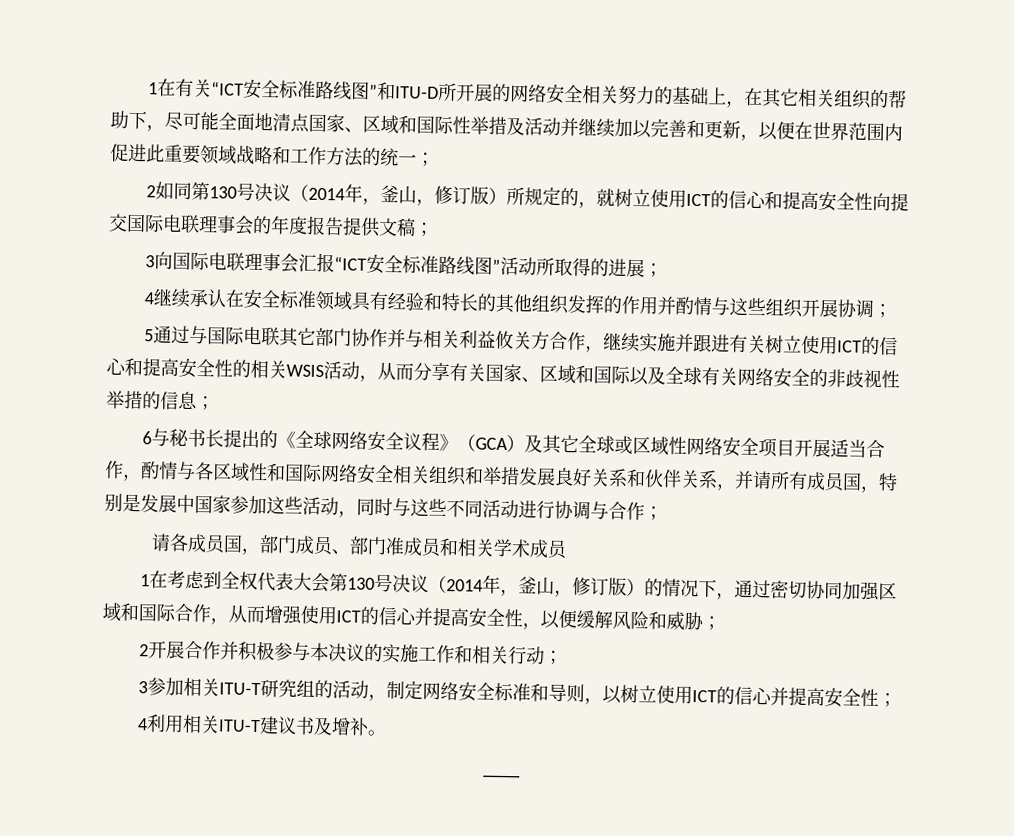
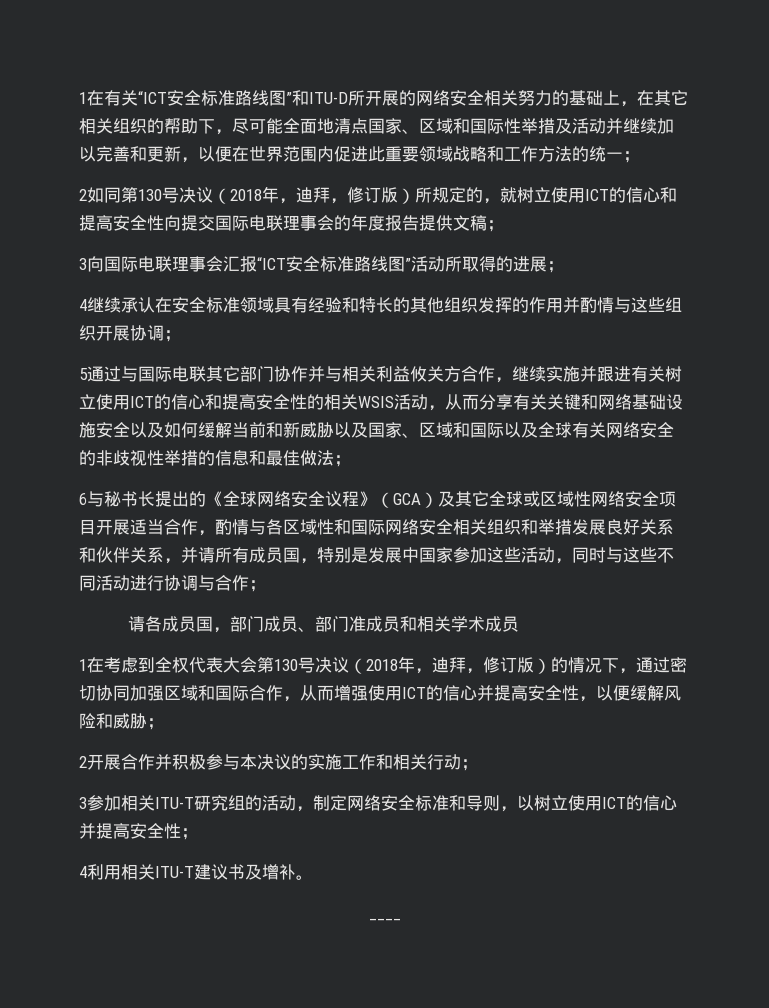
[307,183,417,205] 2014年，釜山 -> [230,186,330,204] 2018年，迪拜
(486, 372) none -> [547,394,683,410] [79,422,368,438] 关键和网络基础设施安全以及如何缓解当前和新威胁以及
(198, 401) none -> [249,450,334,466] 和最佳做法
[445,574,555,597] 2014年，釜山 -> [366,656,466,674] 2018年，迪拜

